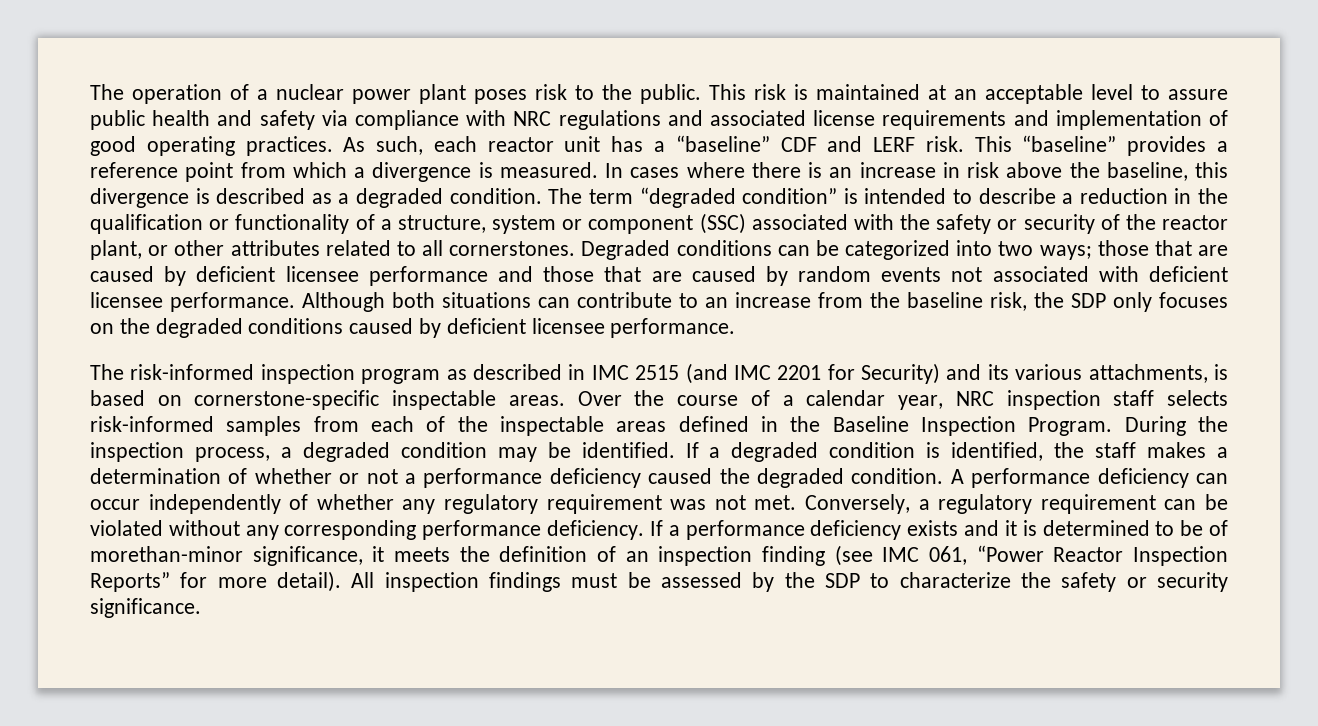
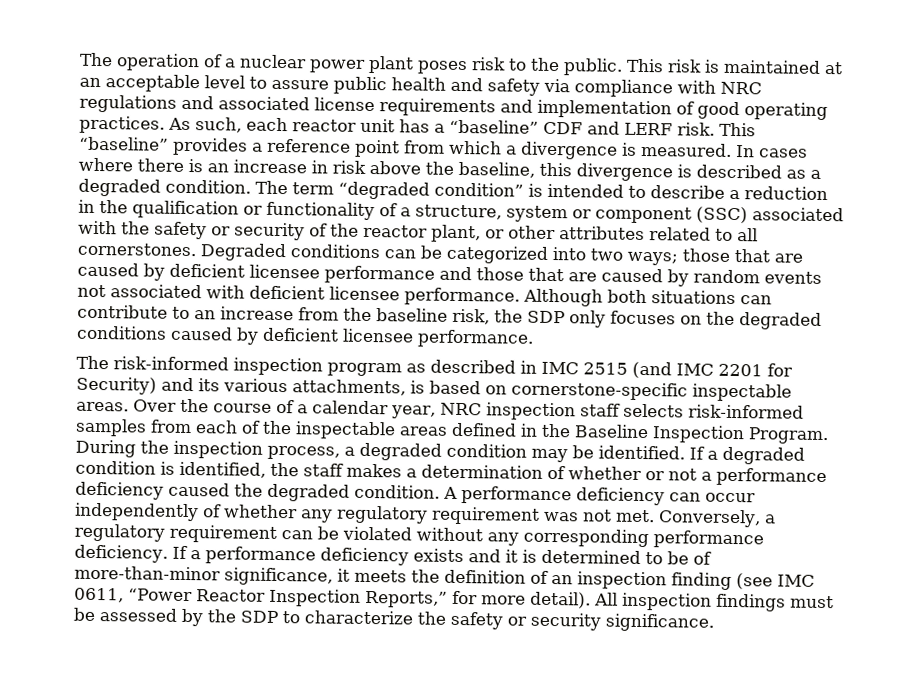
[90,546,243,562] morethan-minor -> [74,565,221,581] more-than-minor
[928,546,967,565] 061, -> [74,587,124,603] 0611,
[90,572,170,592] Reports” -> [365,590,448,608] Reports,”

